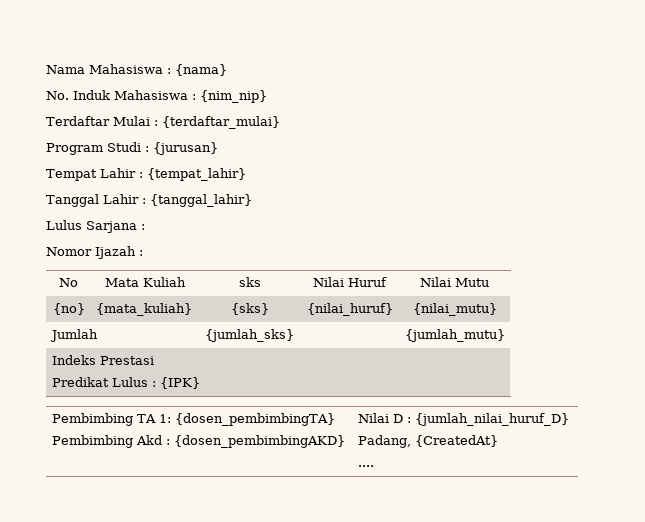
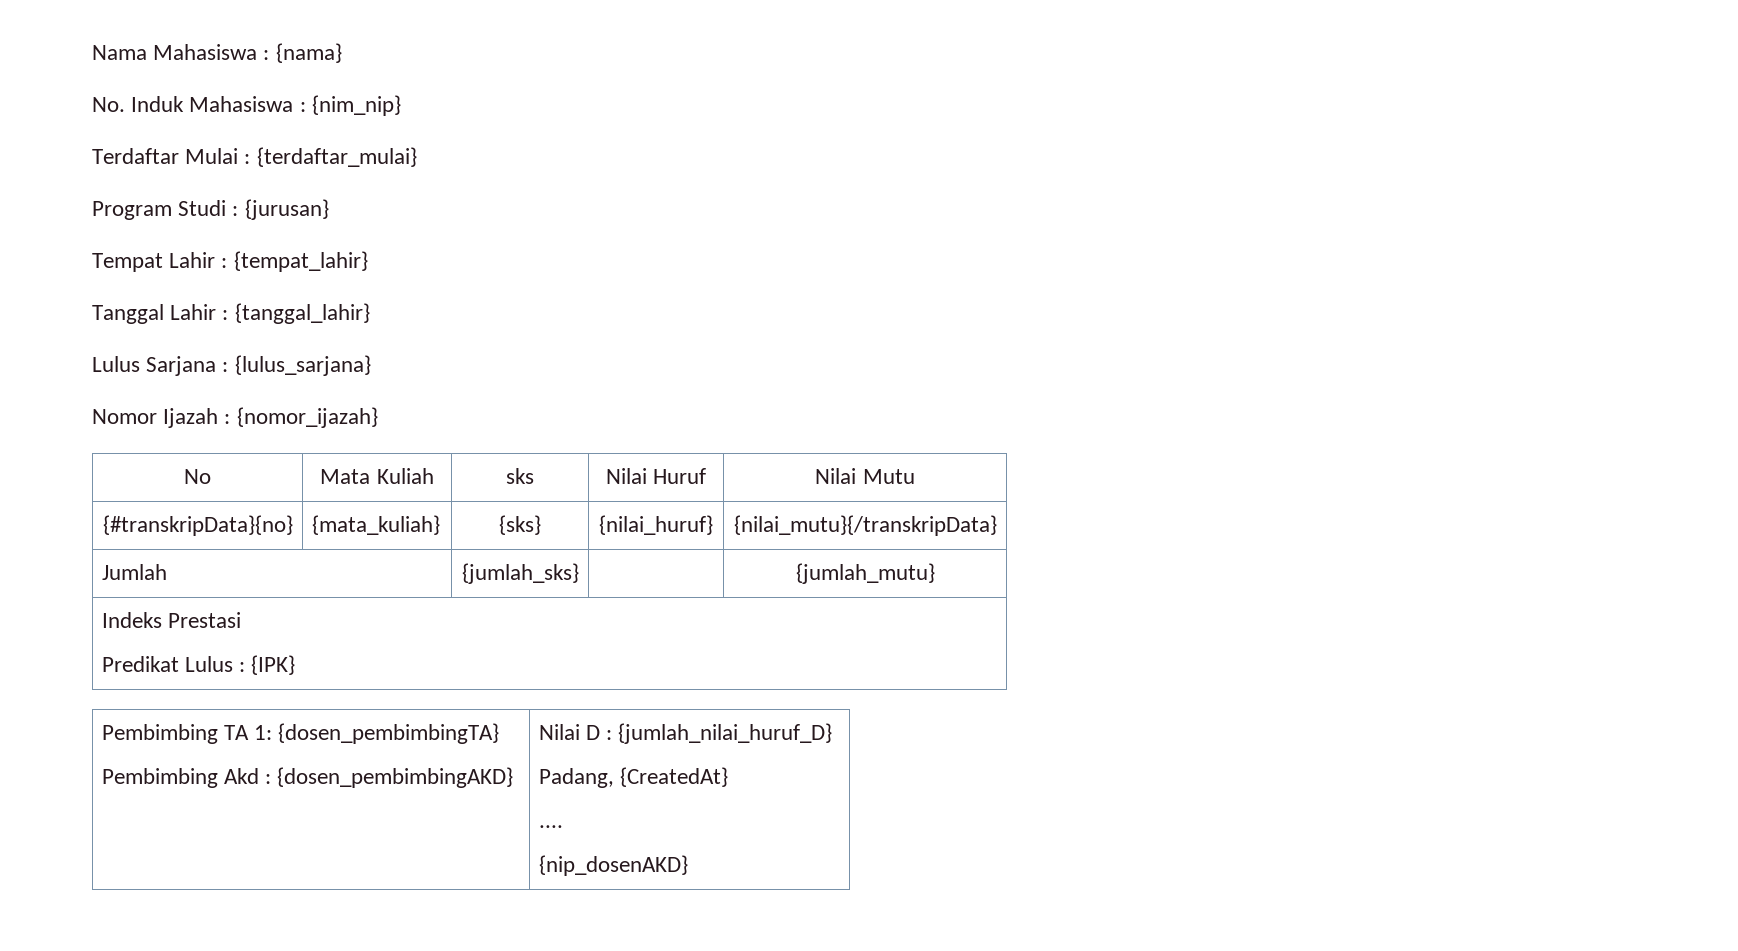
(145, 227) none -> [234,355,371,376] {lulus_sarjana}
(143, 253) none -> [236,407,378,428] {nomor_ijazah}
[52,303,85,315] {no} -> [102,515,293,536] {#transkripData}{no}
[412,303,497,316] {nilai_mutu} -> [733,515,997,536] {nilai_mutu}{/transkripData}
(374, 466) none -> [538,855,688,876] // {nip_dosenAKD}

